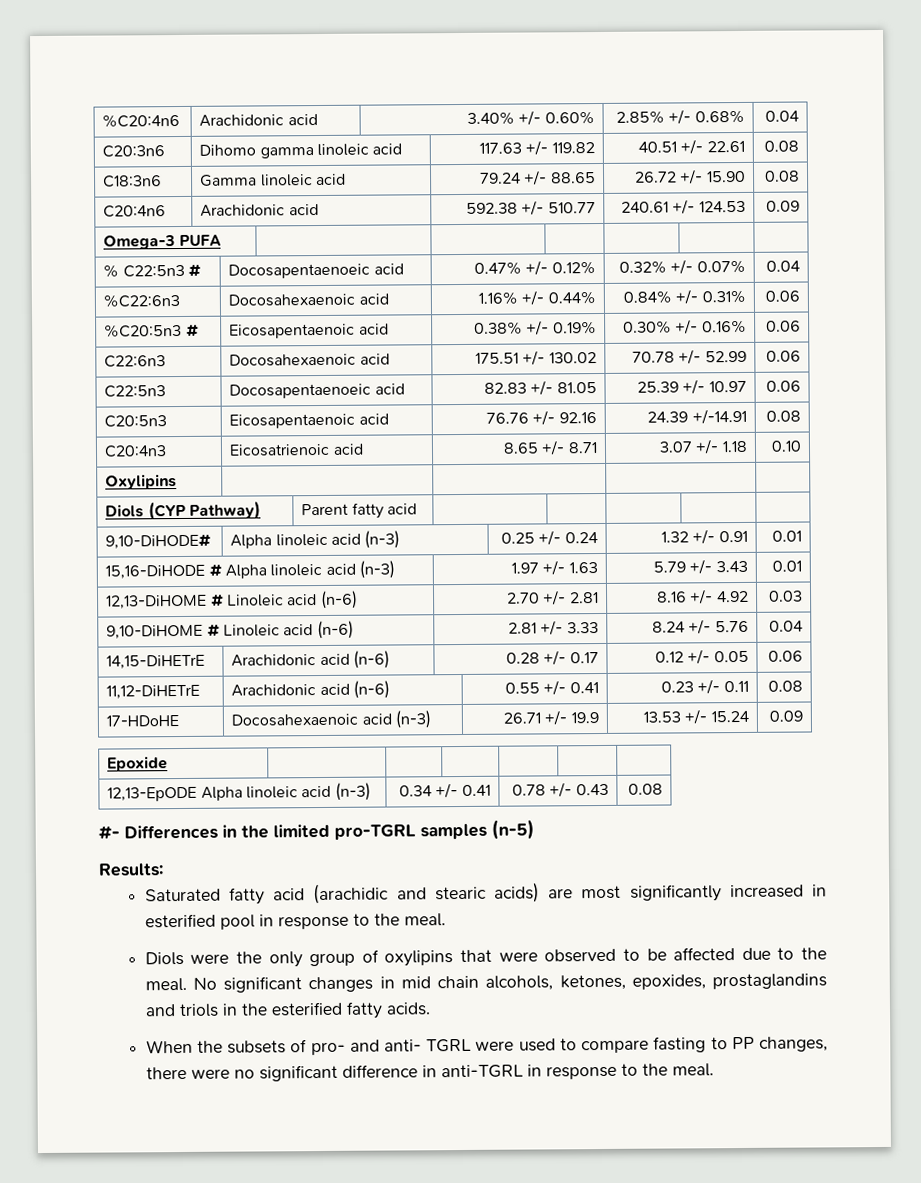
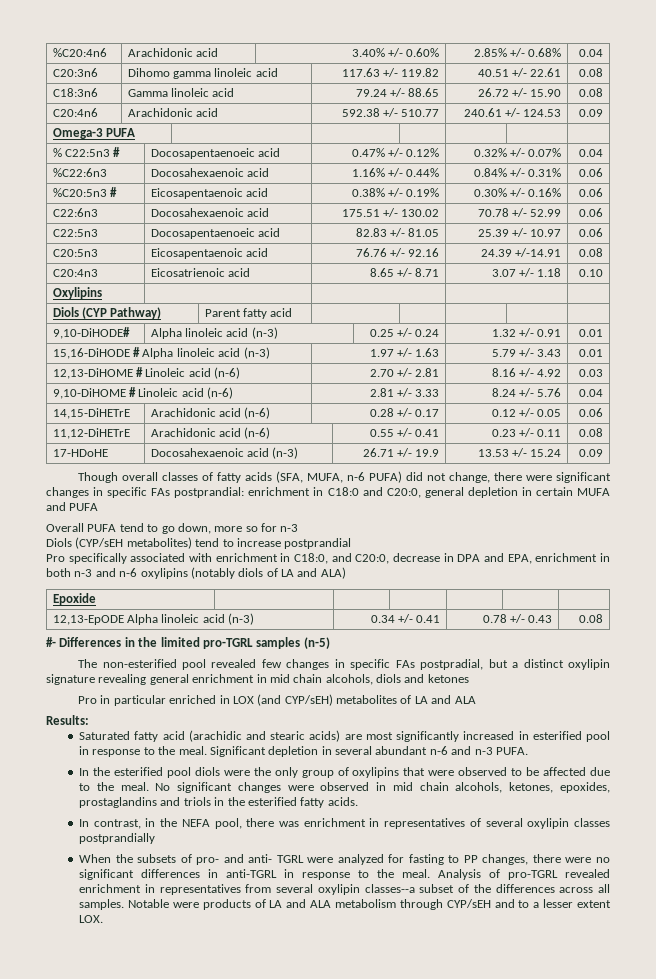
(803, 716) none -> [78,471,611,483] [46,487,610,498] [46,502,99,511] [46,523,299,534] [46,537,352,549] [46,553,611,564] [46,567,346,579] // Though overall classes of fatty acids (SFA, MUFA, n-6 PUFA) did not change, there were significant changes in specific FAs postprandial: enrichment in C18:0 and C20:0, general depletion in certain MUFA and PUFA // Overall PUFA tend to go down, more so for n-3 // Diols (CYP/sEH metabolites) tend to increase postprandial // Pro specifically associated with enrichment in C18:0, and C20:0, decrease in DPA and EPA, enrichment in both n-3 and n-6 oxylipins (notably diols of LA and ALA)
(535, 829) none -> [78,659,611,670] [46,674,469,685] [78,694,476,706] // The non-esterified pool revealed few changes in specific FAs postpradial, but a distinct oxylipin signature revealing general enrichment in mid chain alcohols, diols and ketones // Pro in particular enriched in LOX (and CYP/sEH) metabolites of LA and ALA
[144,951,184,966] // Diols -> [209,746,528,757] [79,767,220,778] Significant depletion in several abundant n-6 and n-3 PUFA. // In the esterified pool diols
(374, 984) none -> [287,782,370,791] were observed
(431, 1009) none -> [79,818,611,829] [79,833,156,844] // In contrast, in the NEFA pool, there was enrichment in representatives of several oxylipin classes postprandially
[518,1038,650,1054] used to compare -> [337,854,405,865] analyzed for
[341,1064,418,1078] difference -> [141,869,201,878] differences
(714, 1070) none -> [438,869,610,880] [79,884,610,895] [79,899,611,910] [79,915,104,923] Analysis of pro-TGRL revealed enrichment in representatives from several oxylipin classes--a subset of the differences across all samples. Notable were products of LA and ALA metabolism through CYP/sEH and to a lesser extent LOX.

